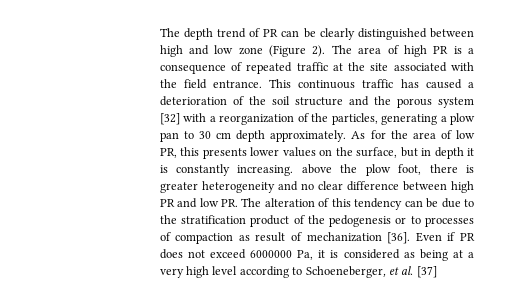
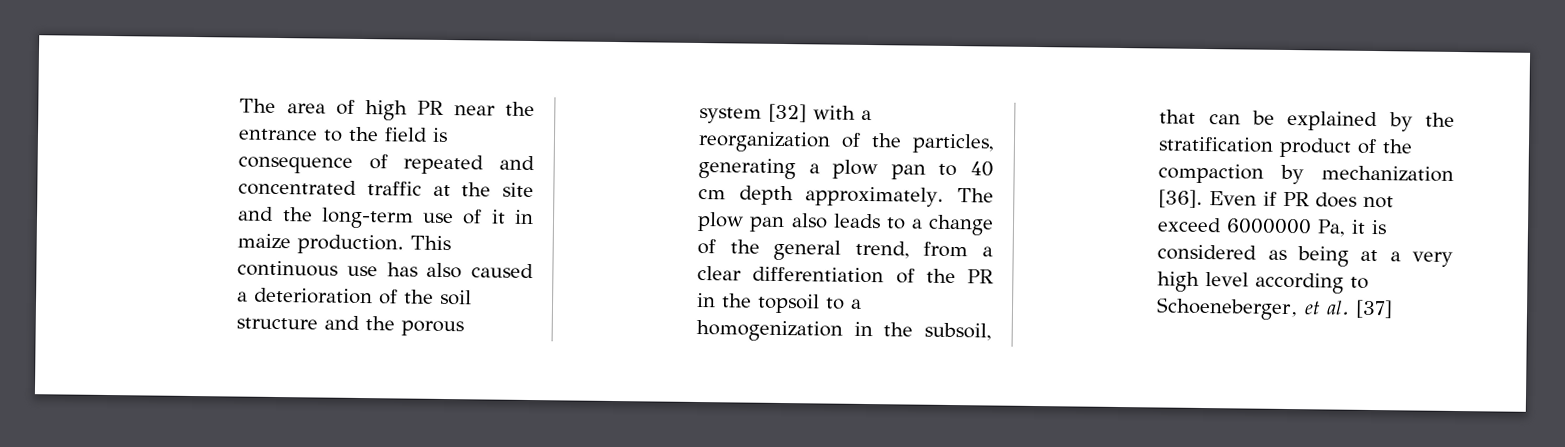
[159,28,474,40] [159,45,475,57] The depth trend of PR can be clearly distinguished between high and low zone (Figure 2). The area of high PR is a -> [239,98,535,121] [238,126,449,143] The area of high PR near the entrance to the field is
(293, 68) none -> [499,155,535,171] [238,179,358,196] and concentrated
[393,62,474,72] [159,79,419,89] associated with the field entrance. This continuous traffic has -> [237,206,534,229] [237,233,452,255] [237,260,463,279] and the long-term use of it in maize production. This continuous use has also
[198,131,211,139] 30 -> [970,161,994,177] 40
[351,130,475,139] [159,147,475,159] [159,164,474,176] [159,181,474,193] [159,198,474,210] As for the area of low PR, this presents lower values on the surface, but in depth it is constantly increasing. above the plow foot, there is greater heterogeneity and no clear difference between high PR and low PR. The alteration of this tendency can be due to -> [957,188,994,203] [697,211,994,236] [697,238,993,261] [697,265,994,284] [697,292,863,314] [696,319,992,342] [1159,109,1413,132] The plow pan also leads to a change of the general trend, from a clear differentiation of the PR in the topsoil to a homogenization in the subsoil, that can be explained by
[329,215,474,227] [159,232,303,244] pedogenesis or to processes of compaction as result of -> [1158,163,1305,185] compaction by

